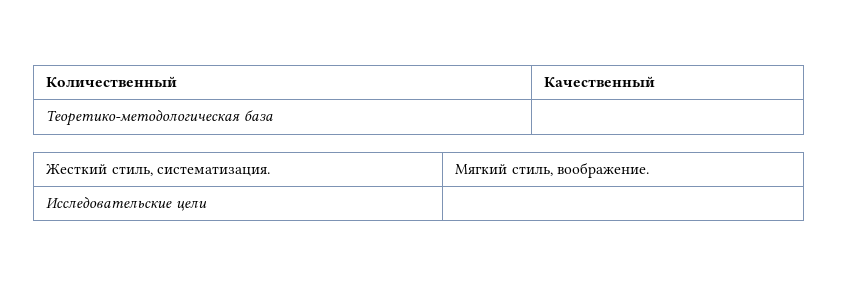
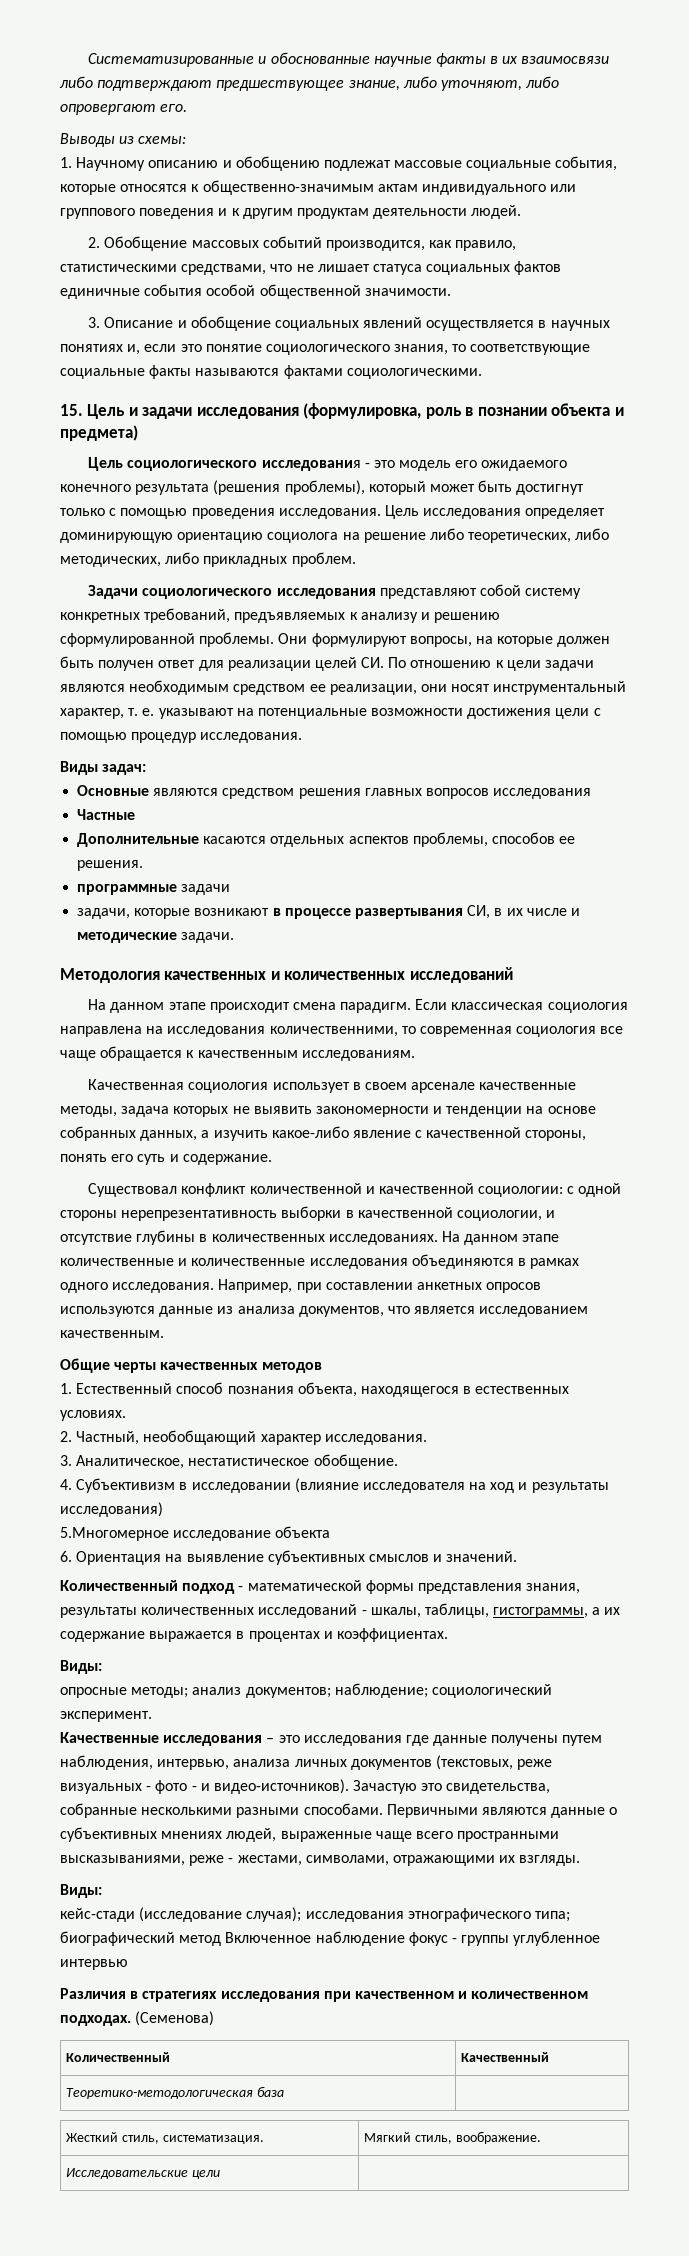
(46, 82) none -> [88,52,610,67] [59,76,560,91] [60,104,188,115] [60,133,187,147] [60,156,618,171] [60,180,577,195] [60,205,522,219] [88,236,517,251] [60,261,562,275] [60,284,451,299] [88,316,610,331] [60,344,591,355] [60,365,482,379] [60,403,624,419] [60,425,138,441] [88,457,568,471] [60,480,585,495] [60,505,606,519] [60,528,610,543] [60,552,356,567] [88,584,582,599] [60,608,501,623] [60,632,611,647] [60,656,595,671] [60,680,627,695] [60,708,601,719] [60,732,303,743] [60,761,147,775] [77,785,592,799] [77,809,136,820] [77,832,576,847] [77,860,144,871] [77,884,231,895] [77,905,580,919] [77,932,235,943] [60,967,513,983] [88,999,628,1013] [60,1026,624,1037] [60,1046,415,1061] [88,1079,577,1093] [60,1106,596,1117] [60,1126,587,1141] [60,1154,272,1165] [88,1183,622,1197] [60,1206,556,1221] [60,1230,560,1245] [60,1254,580,1269] [60,1279,542,1293] [60,1306,589,1317] [60,1330,164,1338] [60,1358,322,1373] [60,1382,570,1397] [60,1410,126,1421] [60,1430,427,1445] [60,1454,398,1469] [60,1478,609,1493] [60,1502,163,1517] [60,1526,331,1541] [60,1550,518,1565] [60,1580,581,1594] [60,1603,621,1618] [60,1628,448,1642] [60,1660,102,1674] [60,1683,552,1698] [60,1711,152,1722] [60,1732,603,1746] [60,1755,553,1770] [60,1779,551,1794] [60,1803,618,1818] [60,1827,560,1842] [60,1855,581,1866] [60,1884,102,1898] [60,1907,570,1922] [60,1931,601,1946] [60,1959,128,1970] [60,1988,589,2002] [60,2011,215,2026] Систематизированные и обоснованные научные факты в их взаимосвязи либо подтверждают предшествующее знание, либо уточняют, либо опровергают его. // Выводы из схемы: // 1. Научному описанию и обобщению подлежат массовые социальные события, которые относятся к общественно-значимым актам индивидуального или группового поведения и к другим продуктам деятельности людей. // 2. Обобщение массовых событий производится, как правило, статистическими средствами, что не лишает статуса социальных фактов единичные события особой общественной значимости. // 3. Описание и обобщение социальных явлений осуществляется в научных понятиях и, если это понятие социологического знания, то соответствующие социальные факты называются фактами социологическими. // 15. Цель и задачи исследования (формулировка, роль в познании объекта и предмета) // Цель социологического исследования - это модель его ожидаемого конечного результата (решения проблемы), который может быть достигнут только с помощью проведения исследования. Цель исследования определяет доминирующую ориентацию социолога на решение либо теоретических, либо методических, либо прикладных проблем. // Задачи социологического исследования представляют собой систему конкретных требований, предъявляемых к анализу и решению сформулированной проблемы. Они формулируют вопросы, на которые должен быть получен ответ для реализации целей СИ. По отношению к цели задачи являются необходимым средством ее реализации, они носят инструментальный характер, т. е. указывают на потенциальные возможности достижения цели с помощью процедур исследования. // Виды задач: // Основные являются средством решения главных вопросов исследования // Частные // Дополнительные касаются отдельных аспектов проблемы, способов ее решения. // программные задачи // задачи, которые возникают в процессе развертывания СИ, в их числе и методические задачи. // Методология качественных и количественных исследований // На данном этапе происходит смена парадигм. Если классическая социология направлена на исследования количественними, то современная социология все чаще обращается к качественным исследованиям. // Качественная социология использует в своем арсенале качественные методы, задача которых не выявить закономерности и тенденции на основе собранных данных, а изучить какое-либо явление с качественной стороны, понять его суть и содержание. // Существовал конфликт количественной и качественной социологии: с одной стороны нерепрезентативность выборки в качественной социологии, и отсутствие глубины в количественных исследованиях. На данном этапе количественные и количественные исследования объединяются в рамках одного исследования. Например, при составлении анкетных опросов используются данные из анализа документов, что является исследованием качественным. // Общие черты качественных методов // 1. Естественный способ познания объекта, находящегося в естественных условиях. // 2. Частный, необобщающий характер исследования. // 3. Аналитическое, нестатистическое обобщение. // 4. Субъективизм в исследовании (влияние исследователя на ход и результаты исследования) // 5.Многомерное исследование объекта // 6. Ориентация на выявление субъективных смыслов и значений. // Количественный подход - математической формы представления знания, результаты количественных исследований - шкалы, таблицы, гистограммы, а их содержание выражается в процентах и коэффициентах. // Виды: // опросные методы; анализ документов; наблюдение; социологический эксперимент. // Качественные исследования – это исследования где данные получены путем наблюдения, интервью, анализа личных документов (текстовых, реже визуальных - фото - и видео-источников). Зачастую это свидетельства, собранные несколькими разными способами. Первичными являются данные о субъективных мнениях людей, выраженные чаще всего пространными высказываниями, реже - жестами, символами, отражающими их взгляды. // Виды: // кейс-стади (исследование случая); исследования этнографического типа; биографический метод Включенное наблюдение фокус - группы углубленное интервью // Различия в стратегиях исследования при качественном и количественном подходах. (Семенова) //

